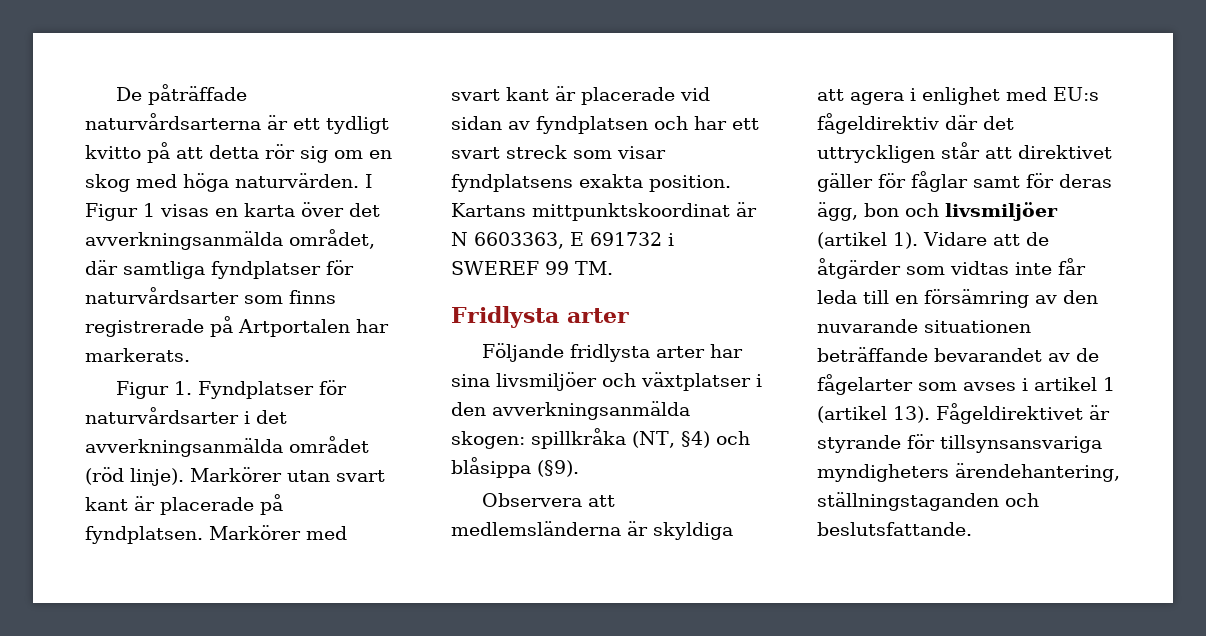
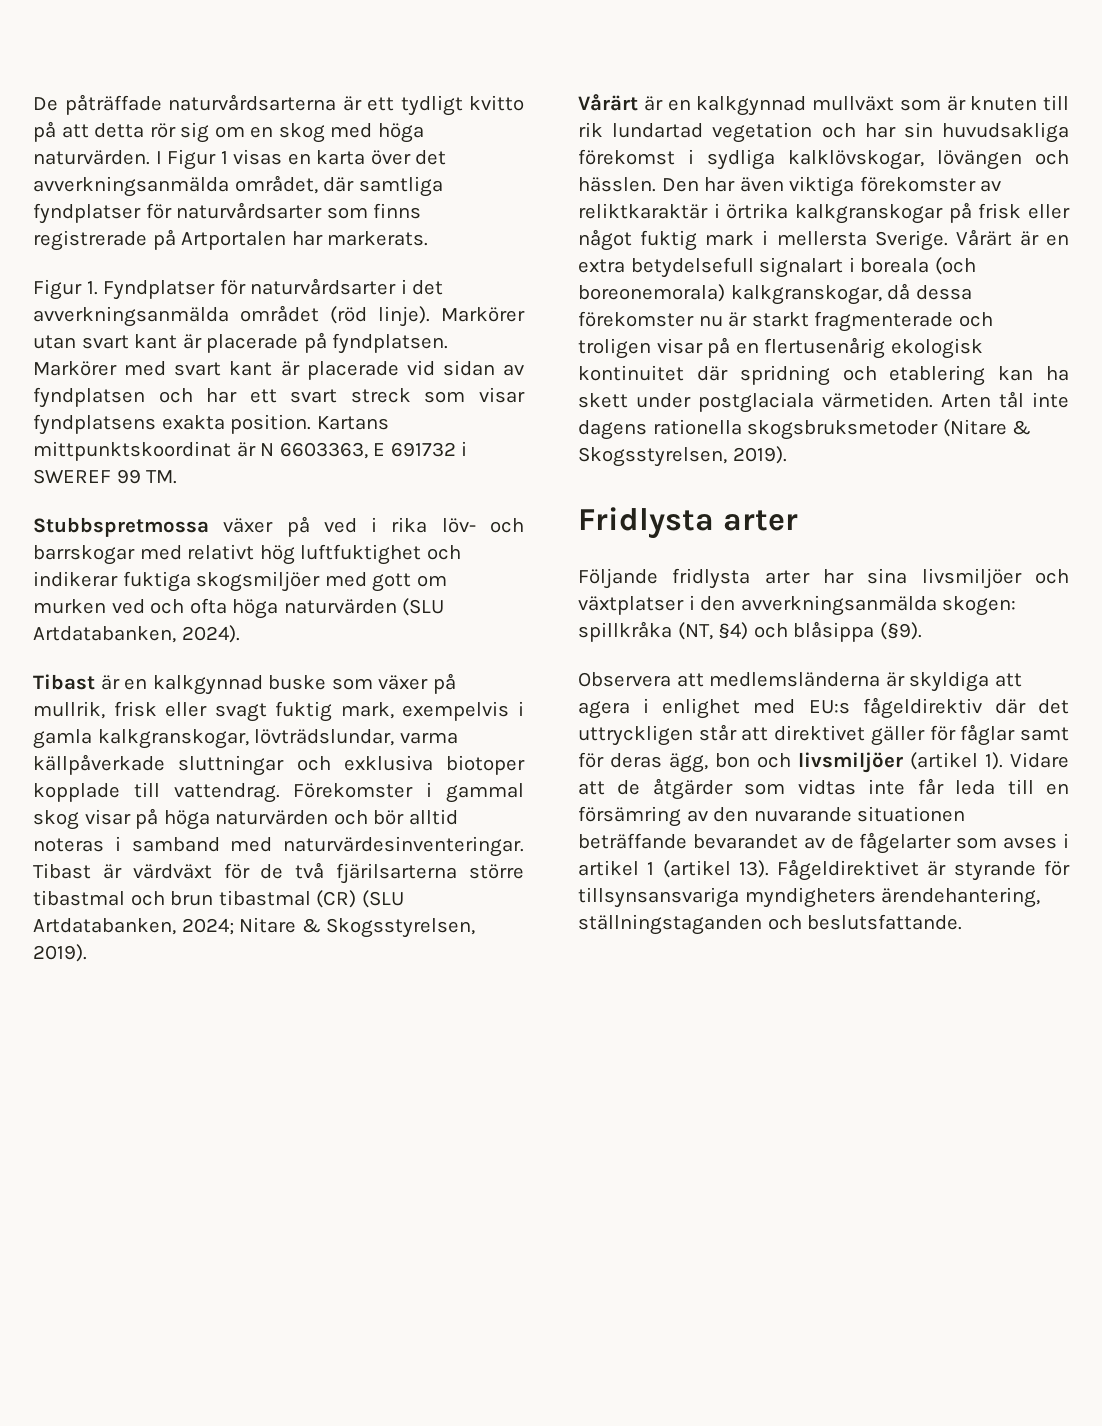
(613, 268) none -> [33,516,524,537] [33,544,461,565] [33,571,447,592] [33,598,445,619] [33,625,240,643] [33,673,456,695] [33,701,524,722] [33,729,458,749] [33,754,525,776] [33,782,524,803] [33,808,458,830] [33,836,524,857] [33,862,524,884] [33,890,404,908] [33,917,476,938] [33,944,87,962] [578,94,1069,116] [578,122,1069,143] [578,149,1069,170] [578,176,1002,197] [578,202,1070,224] [578,229,1069,251] [578,257,976,278] [578,283,972,305] [578,311,993,332] [578,337,983,359] [578,365,1069,386] [578,391,1069,413] [578,419,1032,440] [578,446,787,467] // Stubbspretmossa växer på ved i rika löv- och barrskogar med relativt hög luftfuktighet och indikerar fuktiga skogsmiljöer med gott om murken ved och ofta höga naturvärden (SLU Artdatabanken, 2024). // Tibast är en kalkgynnad buske som växer på mullrik, frisk eller svagt fuktig mark, exempelvis i gamla kalkgranskogar, lövträdslundar, varma källpåverkade sluttningar och exklusiva biotoper kopplade till vattendrag. Förekomster i gammal skog visar på höga naturvärden och bör alltid noteras i samband med naturvärdesinventeringar. Tibast är värdväxt för de två fjärilsarterna större tibastmal och brun tibastmal (CR) (SLU Artdatabanken, 2024; Nitare & Skogsstyrelsen, 2019). // Vårärt är en kalkgynnad mullväxt som är knuten till rik lundartad vegetation och har sin huvudsakliga förekomst i sydliga kalklövskogar, lövängen och hässlen. Den har även viktiga förekomster av reliktkaraktär i örtrika kalkgranskogar på frisk eller något fuktig mark i mellersta Sverige. Vårärt är en extra betydelsefull signalart i boreala (och boreonemorala) kalkgranskogar, då dessa förekomster nu är starkt fragmenterade och troligen visar på en flertusenårig ekologisk kontinuitet där spridning och etablering kan ha skett under postglaciala värmetiden. Arten tål inte dagens rationella skogsbruksmetoder (Nitare & Skogsstyrelsen, 2019).

